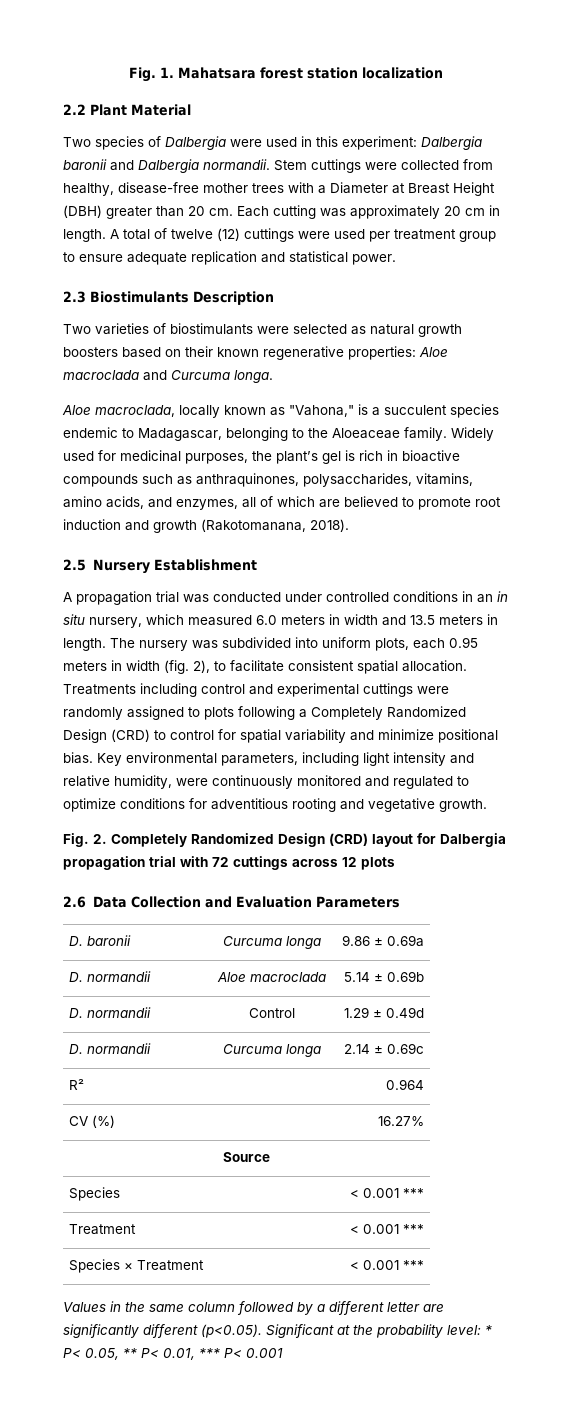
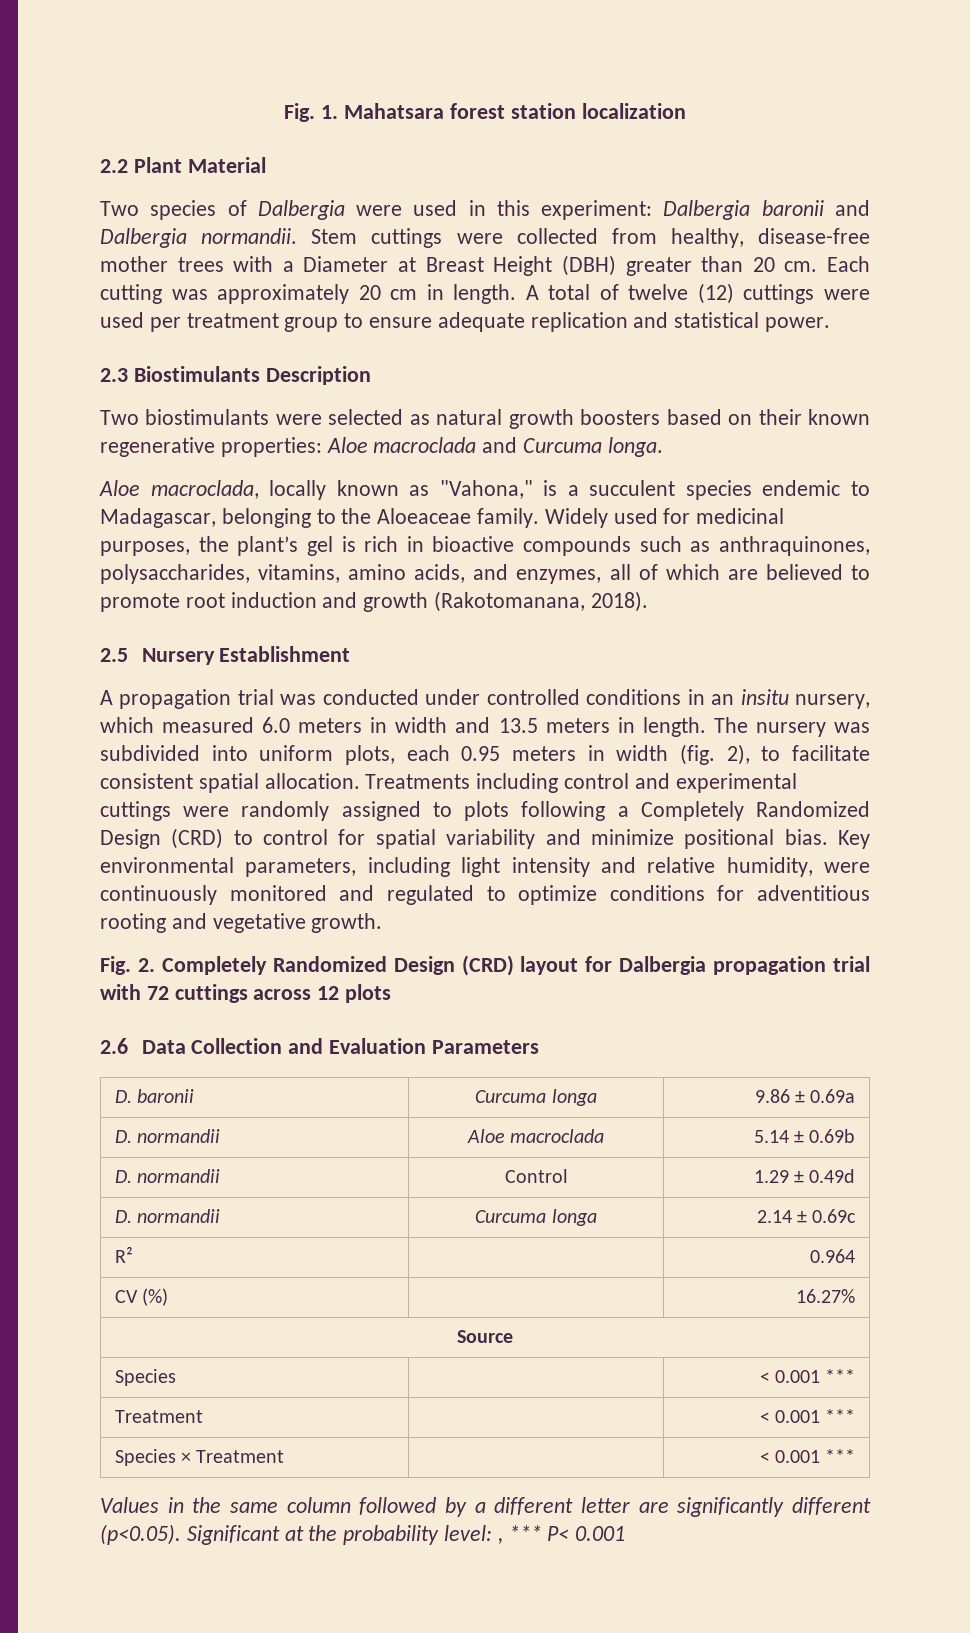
[95,323,166,335] varieties of -> (139, 417) none
[497,591,508,602] [63,614,85,625] in situ -> [740,689,789,705] insitu
[485,1325,492,1335] [63,1348,195,1360] * P< 0.05, ** P< 0.01, -> [497,1538,503,1544] ,

